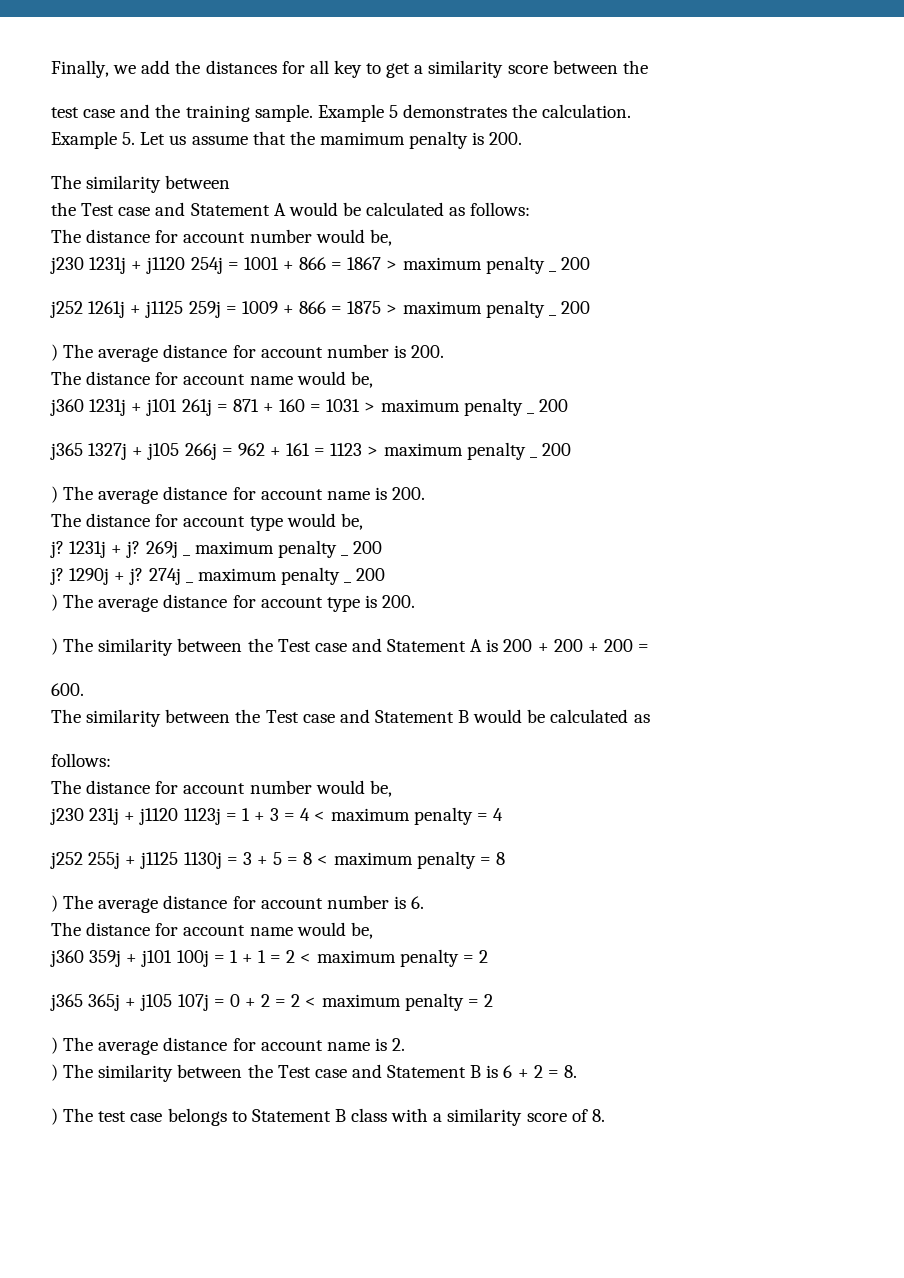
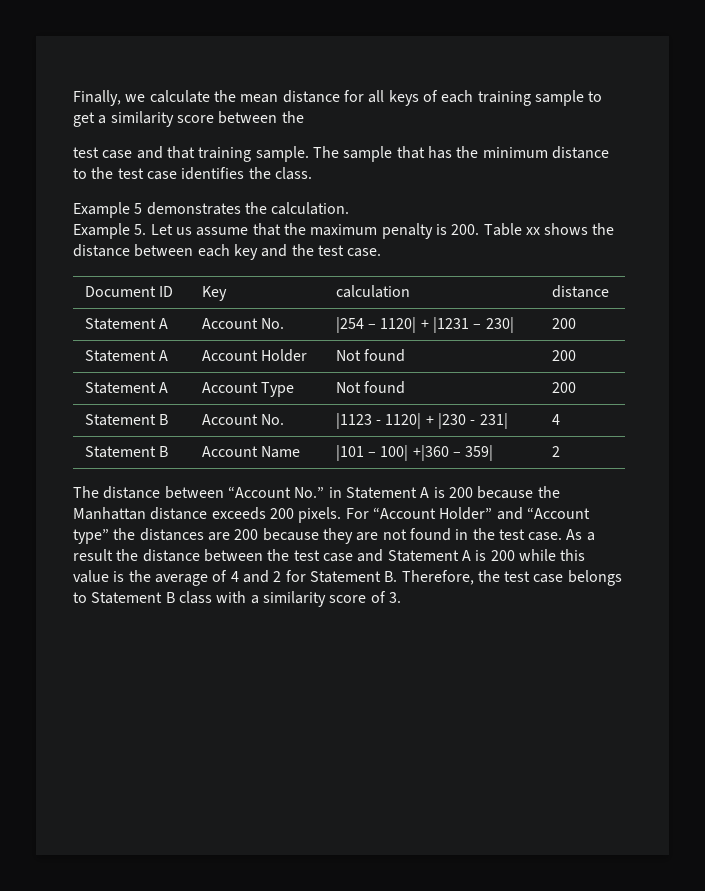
[141,60,362,78] add the distances for all key -> [149,90,584,106] calculate the mean distance for all keys of each training sample
[155,104,181,118] the -> [166,146,195,159] that
(313, 113) none -> [312,146,609,162] [73,167,312,180] The sample that has the minimum distance to the test case identifies the class. //
[319,132,405,145] mamimum -> [310,224,378,236] maximum
[51,175,231,193] [51,202,531,216] [51,229,392,246] [50,256,557,274] [560,257,590,270] [50,300,557,318] [560,301,590,314] [51,344,445,362] [51,371,373,388] [50,398,535,416] [538,399,568,412] [50,442,538,460] [541,443,571,456] [51,486,426,504] [51,513,363,531] [50,541,191,558] [194,540,350,558] [353,541,383,554] [50,568,194,585] [197,567,353,585] [356,568,386,581] [51,594,416,612] [51,638,311,656] // The similarity between // the Test case and Statement A would be calculated as follows: // The distance for account number would be, // j230 1231j + j1120 254j = 1001 + 866 = 1867 > maximum penalty _ 200 // j252 1261j + j1125 259j = 1009 + 866 = 1875 > maximum penalty _ 200 // ) The average distance for account number is 200. // The distance for account name would be, // j360 1231j + j101 261j = 871 + 160 = 1031 > maximum penalty _ 200 // j365 1327j + j105 266j = 962 + 161 = 1123 > maximum penalty _ 200 // ) The average distance for account name is 200. // The distance for account type would be, // j? 1231j + j? 269j _ maximum penalty _ 200 // j? 1290j + j? 274j _ maximum penalty _ 200 // ) The average distance for account type is 200. // ) The similarity between the Test -> [483,223,615,236] [73,244,382,260] [84,286,174,297] [201,286,227,301] [335,285,410,298] [551,285,609,298] [84,318,169,330] [201,318,285,329] [335,317,514,333] [551,318,576,329] [84,350,169,362] [201,349,308,362] [335,349,406,362] [551,350,576,361] [84,382,169,394] [201,382,295,397] [335,381,406,394] [551,382,576,393] [84,414,169,426] [201,414,285,425] [335,413,508,429] [551,414,560,425] [84,446,169,458] [201,446,301,458] [335,445,494,461] [551,446,560,457] [73,486,560,499] [73,507,590,523] [73,528,595,544] [73,549,320,562] Table xx shows the distance between each key and the test case. // Document ID | Key | calculation | distance // Statement A | Account No. | |254 – 1120| + |1231 – 230| | 200 // Statement A | Account Holder | Not found | 200 // Statement A | Account Type | Not found | 200 // Statement B | Account No. | |1123 - 1120| + |230 - 231| | 4 // Statement B | Account Name | |101 – 100| +|360 – 359| | 2 // The distance between “Account No.” in Statement A is 200 because the Manhattan distance exceeds 200 pixels. For “Account Holder” and “Account type” the distances are 200 because they are not found in the test case. As a result the distance between the test
[537,639,650,652] [51,683,84,696] [51,709,650,727] [51,753,111,767] [51,780,392,797] [50,807,503,825] [50,851,505,869] [51,895,425,913] [51,922,373,939] [50,949,488,967] [50,993,493,1011] [51,1037,406,1055] [51,1064,577,1082] [51,1108,94,1125] + 200 + 200 = // 600. // The similarity between the Test case and Statement B would be calculated as // follows: // The distance for account number would be, // j230 231j + j1120 1123j = 1 + 3 = 4 < maximum penalty = 4 // j252 255j + j1125 1130j = 3 + 5 = 8 < maximum penalty = 8 // ) The average distance for account number is 6. // The distance for account name would be, // j360 359j + j101 100j = 1 + 1 = 2 < maximum penalty = 2 // j365 365j + j105 107j = 0 + 2 = 2 < maximum penalty = 2 // ) The average distance for account name is 2. // ) The similarity between the Test case and Statement B is 6 + 2 = 8. // ) The -> [518,549,586,561] [73,570,500,586] while this value is the average of 4 and 2 for Statement B. Therefore, the
[591,1109,605,1122] 8. -> [388,592,401,603] 3.

